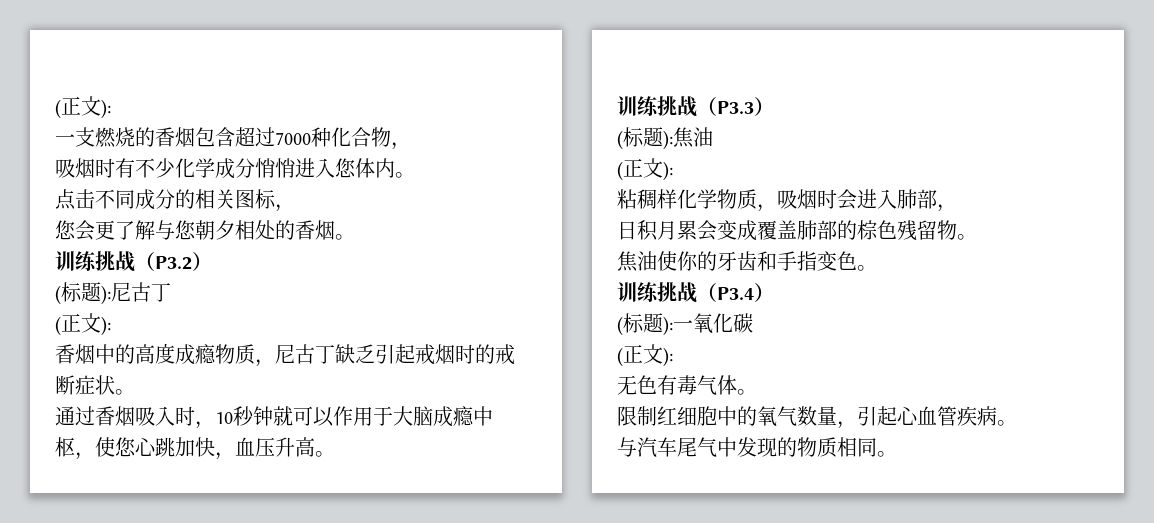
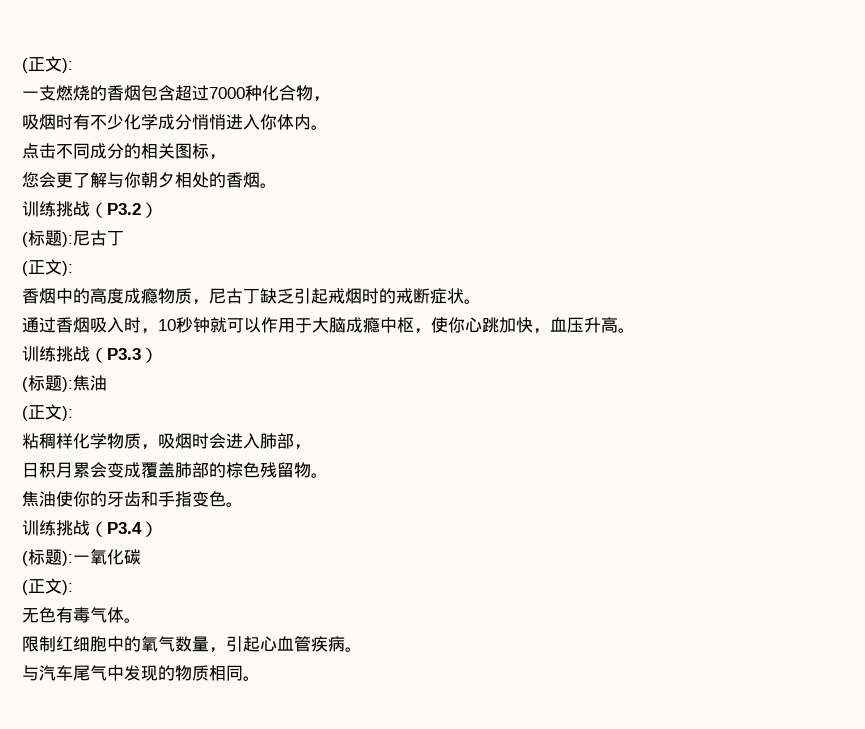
[335,158,356,178] 您 -> [260,114,277,130] 你
[175,220,196,240] 您 -> [124,172,141,188] 你
[115,437,136,457] 您 -> [448,317,465,333] 你

